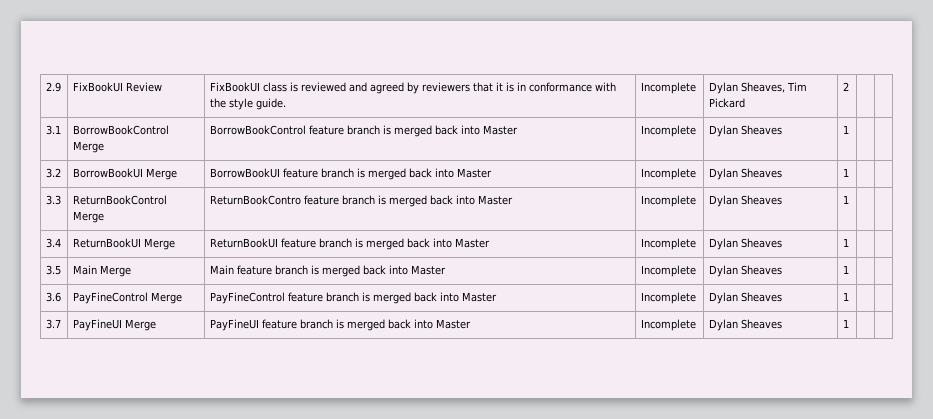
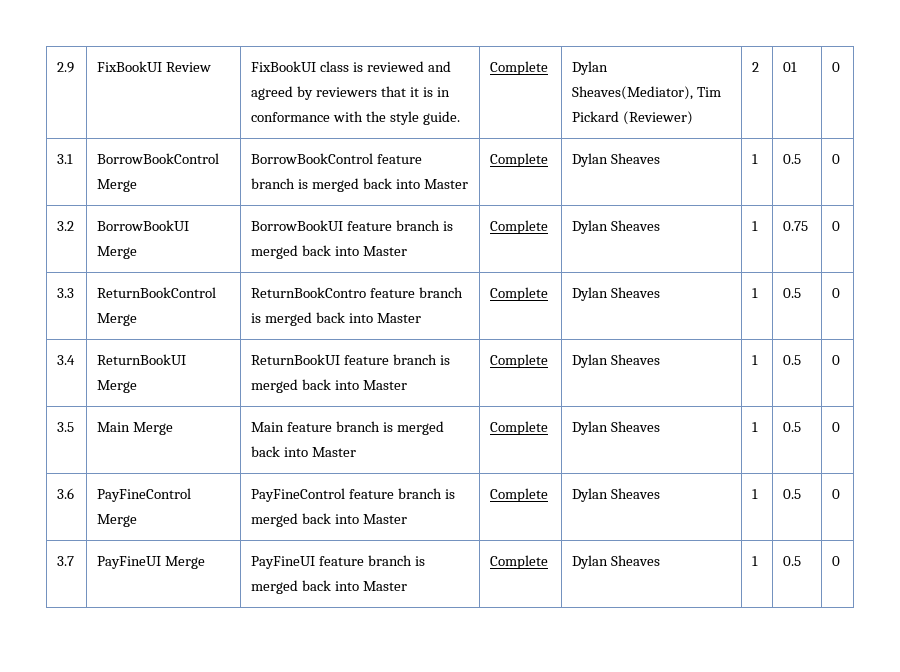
[640,82,696,94] [708,82,785,94] Incomplete | Dylan Sheaves, -> [490,61,549,75] [572,61,609,75] [572,86,694,100] Complete | Dylan Sheaves(Mediator),
(745, 103) none -> [623,111,694,125] (Reviewer)
(849, 86) | -> [783,62,798,72] [832,62,841,72] 01 | 0
[640,125,696,137] [708,125,782,137] [842,125,849,134] Incomplete | Dylan Sheaves | 1 | | -> [490,153,549,167] [572,153,661,167] [752,154,759,164] [783,154,802,164] [832,154,841,164] Complete | Dylan Sheaves | 1 | 0.5 | 0
[640,168,696,180] [708,168,782,180] [842,168,849,177] Incomplete | Dylan Sheaves | 1 | | -> [490,220,549,234] [572,220,661,234] [752,221,759,231] [783,221,809,231] [832,221,841,231] Complete | Dylan Sheaves | 1 | 0.75 | 0
[640,195,696,207] [708,195,782,207] [842,195,849,204] Incomplete | Dylan Sheaves | 1 | | -> [490,287,549,301] [572,287,661,301] [752,288,759,298] [783,288,802,298] [832,288,841,298] Complete | Dylan Sheaves | 1 | 0.5 | 0
[640,238,696,250] [708,238,782,250] [842,238,849,247] Incomplete | Dylan Sheaves | 1 | | -> [490,354,549,368] [572,354,661,368] [752,355,759,365] [783,355,802,365] [832,355,841,365] Complete | Dylan Sheaves | 1 | 0.5 | 0
[640,265,696,277] [708,265,782,277] [842,265,849,274] Incomplete | Dylan Sheaves | 1 | | -> [490,421,549,435] [572,421,661,435] [752,422,759,432] [783,422,802,432] [832,422,841,432] Complete | Dylan Sheaves | 1 | 0.5 | 0
[640,292,696,304] [708,292,782,304] [842,292,849,301] Incomplete | Dylan Sheaves | 1 | | -> [490,488,549,502] [572,488,661,502] [752,489,759,499] [783,489,802,499] [832,489,841,499] Complete | Dylan Sheaves | 1 | 0.5 | 0
[640,319,696,331] [708,319,782,331] [842,319,849,328] Incomplete | Dylan Sheaves | 1 | | -> [490,555,549,569] [572,555,661,569] [752,556,759,566] [783,556,802,566] [832,556,841,566] Complete | Dylan Sheaves | 1 | 0.5 | 0

